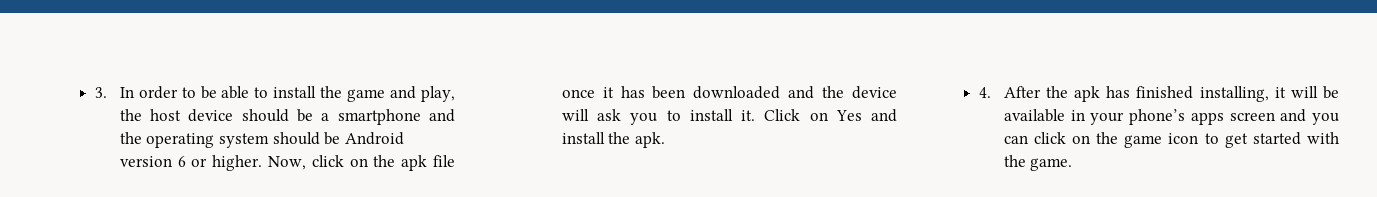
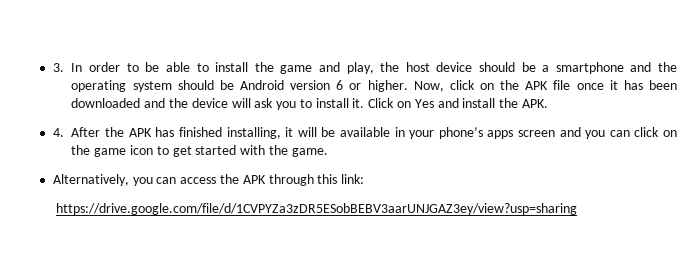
[401,155,428,171] apk -> [525,81,549,90] APK
[634,132,665,148] apk. -> [521,99,548,108] APK.
[1074,86,1101,102] apk -> [128,128,152,137] APK
(1073, 164) none -> [52,174,365,186] [56,203,578,215] // Alternatively, you can access the APK through this link: // https://drive.google.com/file/d/1CVPYZa3zDR5ESobBEBV3aarUNJGAZ3ey/view?usp=sharing

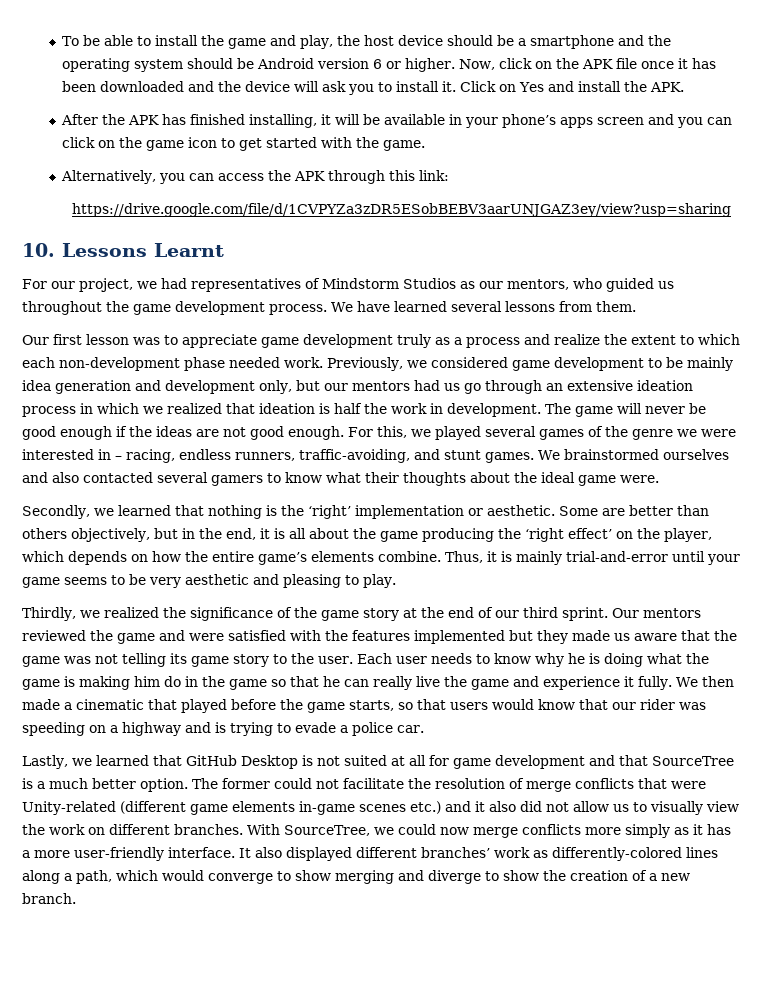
[52,62,139,72] 3. In order to -> [61,36,79,46] To
[52,128,64,137] 4. -> (684, 87) none
(578, 209) none -> [22,243,224,257] [22,278,674,292] [22,301,636,315] [22,334,740,348] [22,357,733,371] [22,380,693,394] [22,403,706,417] [22,426,736,440] [22,449,729,463] [22,472,659,486] [22,505,709,519] [22,528,712,542] [22,551,740,565] [22,574,396,588] [22,607,701,621] [22,630,737,644] [22,653,709,667] [22,676,734,690] [22,699,706,713] [22,722,424,736] [22,755,734,769] [22,778,706,792] [22,801,739,815] [22,824,731,838] [22,847,718,861] [22,870,690,884] [22,893,76,904] // 10. Lessons Learnt // For our project, we had representatives of Mindstorm Studios as our mentors, who guided us throughout the game development process. We have learned several lessons from them. // Our first lesson was to appreciate game development truly as a process and realize the extent to which each non-development phase needed work. Previously, we considered game development to be mainly idea generation and development only, but our mentors had us go through an extensive ideation process in which we realized that ideation is half the work in development. The game will never be good enough if the ideas are not good enough. For this, we played several games of the genre we were interested in – racing, endless runners, traffic-avoiding, and stunt games. We brainstormed ourselves and also contacted several gamers to know what their thoughts about the ideal game were. // Secondly, we learned that nothing is the ‘right’ implementation or aesthetic. Some are better than others objectively, but in the end, it is all about the game producing the ‘right effect’ on the player, which depends on how the entire game’s elements combine. Thus, it is mainly trial-and-error until your game seems to be very aesthetic and pleasing to play. // Thirdly, we realized the significance of the game story at the end of our third sprint. Our mentors reviewed the game and were satisfied with the features implemented but they made us aware that the game was not telling its game story to the user. Each user needs to know why he is doing what the game is making him do in the game so that he can really live the game and experience it fully. We then made a cinematic that played before the game starts, so that users would know that our rider was speeding on a highway and is trying to evade a police car. // Lastly, we learned that GitHub Desktop is not suited at all for game development and that SourceTree is a much better option. The former could not facilitate the resolution of merge conflicts that were Unity-related (different game elements in-game scenes etc.) and it also did not allow us to visually view the work on different branches. With SourceTree, we could now merge conflicts more simply as it has a more user-friendly interface. It also displayed different branches’ work as differently-colored lines along a path, which would converge to show merging and diverge to show the creation of a new branch.

